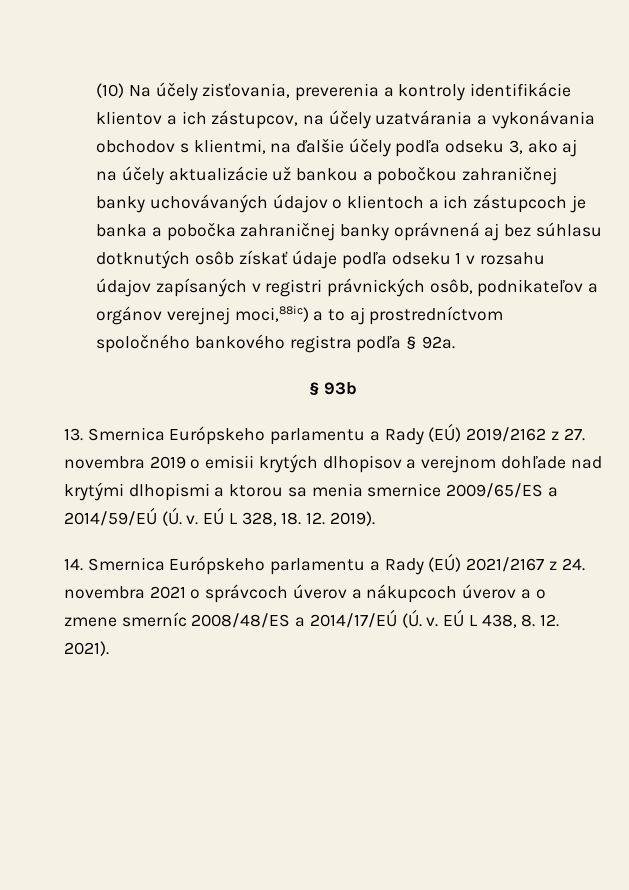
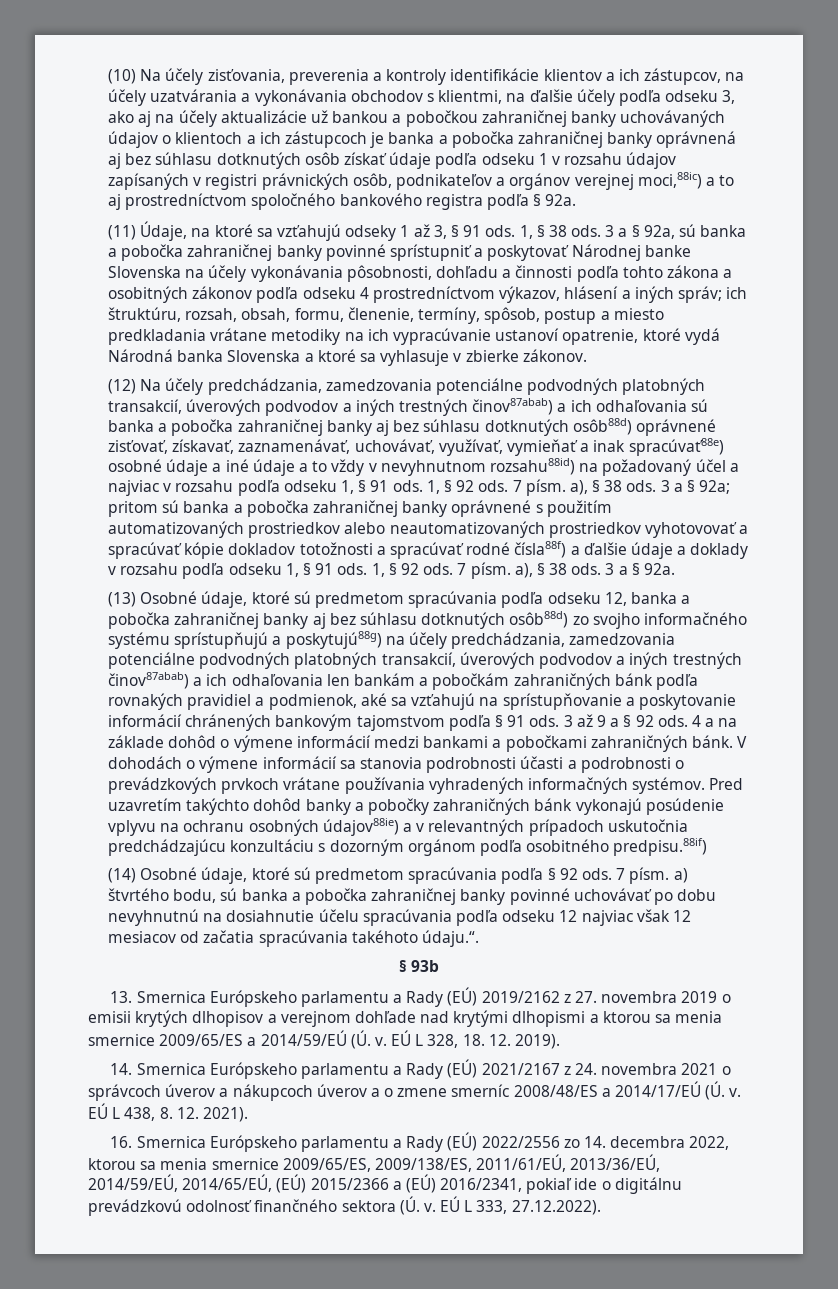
(455, 342) none -> [108,221,747,241] [108,244,691,261] [108,265,733,282] [108,286,748,303] [108,307,664,324] [108,328,720,345] [108,349,587,366] [108,378,706,395] [108,398,708,416] [108,418,716,436] [108,438,724,456] [108,458,739,476] [108,479,731,496] [108,500,612,517] [108,521,749,538] [108,541,749,559] [108,562,675,579] [108,591,691,608] [108,611,747,629] [108,631,676,649] [108,652,742,669] [108,672,698,690] [108,693,736,710] [108,714,738,731] [108,735,748,752] [108,756,684,773] [108,777,744,794] [108,798,724,815] [108,818,688,836] [108,838,708,856] [108,867,688,884] [108,888,717,905] [108,909,691,926] [108,930,480,947] // (11) Údaje, na ktoré sa vzťahujú odseky 1 až 3, § 91 ods. 1, § 38 ods. 3 a § 92a, sú banka a pobočka zahraničnej banky povinné sprístupniť a poskytovať Národnej banke Slovenska na účely vykonávania pôsobnosti, dohľadu a činnosti podľa tohto zákona a osobitných zákonov podľa odseku 4 prostredníctvom výkazov, hlásení a iných správ; ich štruktúru, rozsah, obsah, formu, členenie, termíny, spôsob, postup a miesto predkladania vrátane metodiky na ich vypracúvanie ustanoví opatrenie, ktoré vydá Národná banka Slovenska a ktoré sa vyhlasuje v zbierke zákonov. // (12) Na účely predchádzania, zamedzovania potenciálne podvodných platobných transakcií, úverových podvodov a iných trestných činov87abab) a ich odhaľovania sú banka a pobočka zahraničnej banky aj bez súhlasu dotknutých osôb88d) oprávnené zisťovať, získavať, zaznamenávať, uchovávať, využívať, vymieňať a inak spracúvať88e) osobné údaje a iné údaje a to vždy v nevyhnutnom rozsahu88id) na požadovaný účel a najviac v rozsahu podľa odseku 1, § 91 ods. 1, § 92 ods. 7 písm. a), § 38 ods. 3 a § 92a; pritom sú banka a pobočka zahraničnej banky oprávnené s použitím automatizovaných prostriedkov alebo neautomatizovaných prostriedkov vyhotovovať a spracúvať kópie dokladov totožnosti a spracúvať rodné čísla88f) a ďalšie údaje a doklady v rozsahu podľa odseku 1, § 91 ods. 1, § 92 ods. 7 písm. a), § 38 ods. 3 a § 92a. // (13) Osobné údaje, ktoré sú predmetom spracúvania podľa odseku 12, banka a pobočka zahraničnej banky aj bez súhlasu dotknutých osôb88d) zo svojho informačného systému sprístupňujú a poskytujú88g) na účely predchádzania, zamedzovania potenciálne podvodných platobných transakcií, úverových podvodov a iných trestných činov87abab) a ich odhaľovania len bankám a pobočkám zahraničných bánk podľa rovnakých pravidiel a podmienok, aké sa vzťahujú na sprístupňovanie a poskytovanie informácií chránených bankovým tajomstvom podľa § 91 ods. 3 až 9 a § 92 ods. 4 a na základe dohôd o výmene informácií medzi bankami a pobočkami zahraničných bánk. V dohodách o výmene informácií sa stanovia podrobnosti účasti a podrobnosti o prevádzkových prvkoch vrátane používania vyhradených informačných systémov. Pred uzavretím takýchto dohôd banky a pobočky zahraničných bánk vykonajú posúdenie vplyvu na ochranu osobných údajov88ie) a v relevantných prípadoch uskutočnia predchádzajúcu konzultáciu s dozorným orgánom podľa osobitného predpisu.88if) // (14) Osobné údaje, ktoré sú predmetom spracúvania podľa § 92 ods. 7 písm. a) štvrtého bodu, sú banka a pobočka zahraničnej banky povinné uchovávať po dobu nevyhnutnú na dosiahnutie účelu spracúvania podľa odseku 12 najviac však 12 mesiacov od začatia spracúvania takéhoto údaju.“.
(109, 648) none -> [110,1132,730,1152] [88,1154,661,1172] [88,1174,682,1194] [88,1196,601,1216] // 16. Smernica Európskeho parlamentu a Rady (EÚ) 2022/2556 zo 14. decembra 2022, ktorou sa menia smernice 2009/65/ES, 2009/138/ES, 2011/61/EÚ, 2013/36/EÚ, 2014/59/EÚ, 2014/65/EÚ, (EÚ) 2015/2366 a (EÚ) 2016/2341, pokiaľ ide o digitálnu prevádzkovú odolnosť finančného sektora (Ú. v. EÚ L 333, 27.12.2022).

